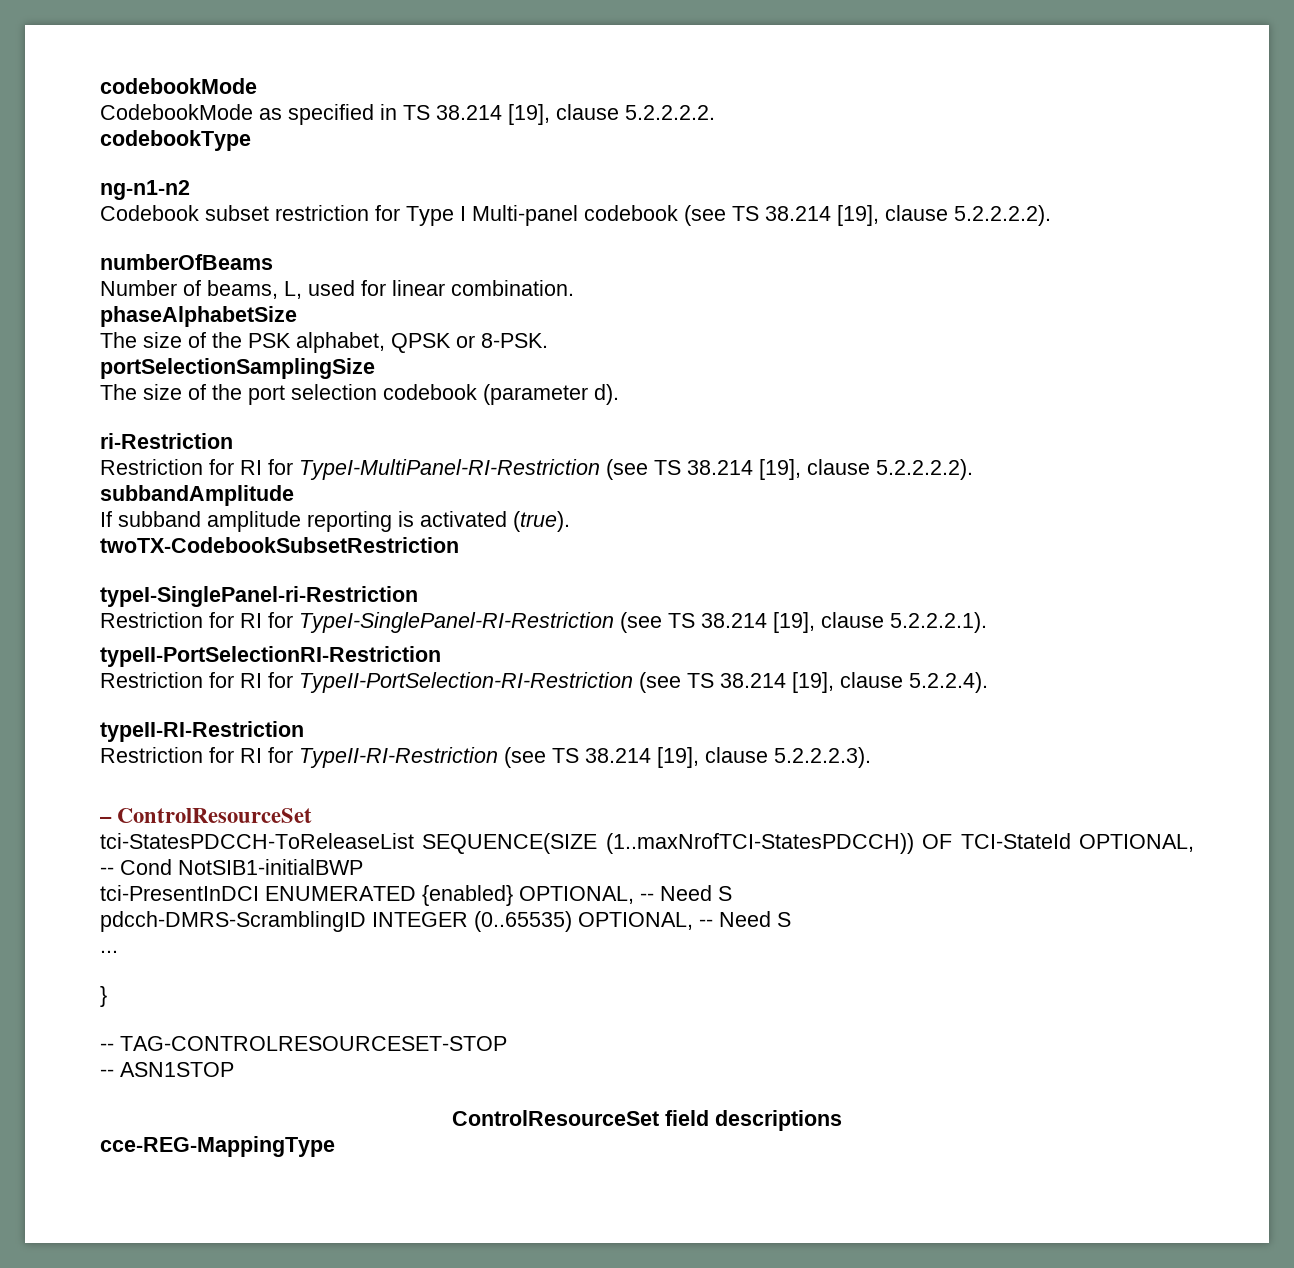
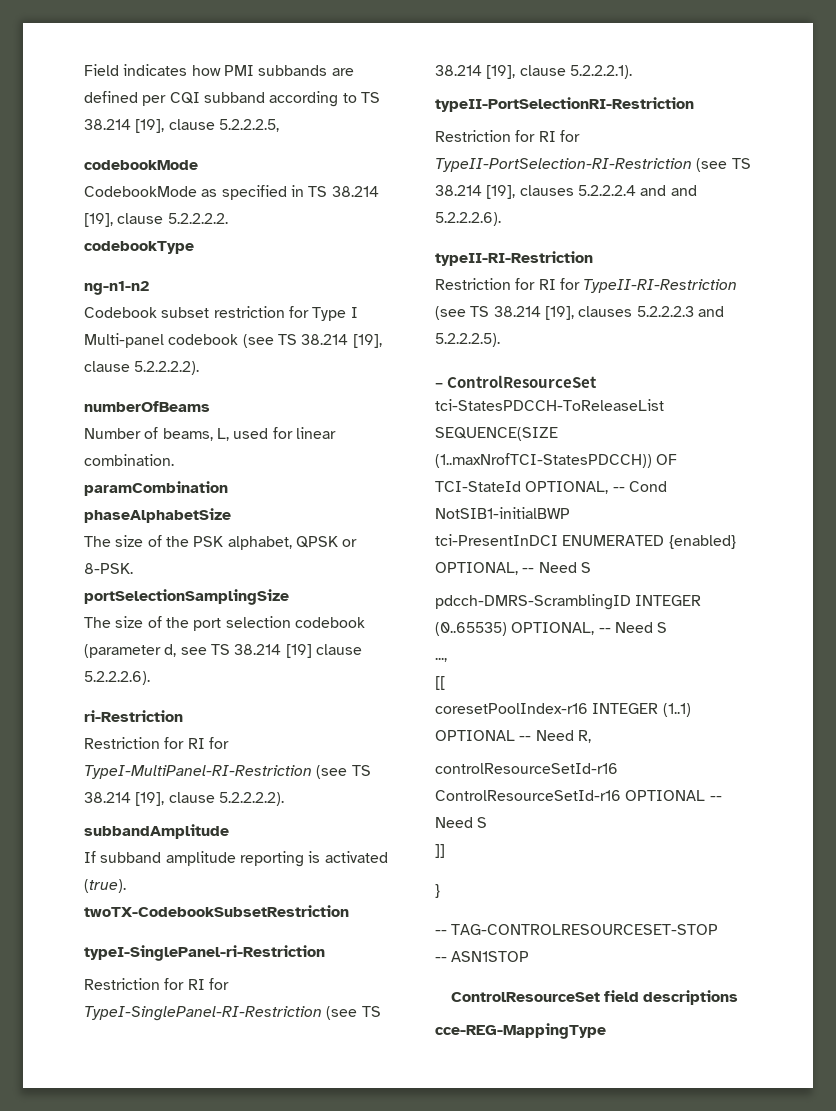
(100, 86) none -> [84,64,354,76] [84,91,380,107] [84,119,279,133] Field indicates how PMI subbands are defined per CQI subband according to TS 38.214 [19], clause 5.2.2.2.5, //
(574, 288) none -> [84,481,228,496] // paramCombination
[594,384,619,405] d). -> [164,644,362,658] [84,671,150,685] d, see TS 38.214 [19] clause 5.2.2.2.6).
[840,672,988,693] clause 5.2.2.4). -> [519,185,697,196] [435,212,501,226] clauses 5.2.2.2.4 and and 5.2.2.2.6).
[705,747,871,768] clause 5.2.2.2.3). -> [578,306,724,317] [435,333,500,347] clauses 5.2.2.2.3 and 5.2.2.2.5).
[100,950,118,953] ... -> [435,657,447,662] [435,676,445,690] [435,703,691,717] [435,730,591,743] [435,763,618,774] [435,790,722,801] [435,817,488,828] [435,844,445,858] ..., // [[ // coresetPoolIndex-r16 INTEGER (1..1) OPTIONAL -- Need R, // controlResourceSetId-r16 ControlResourceSetId-r16 OPTIONAL -- Need S // ]]

